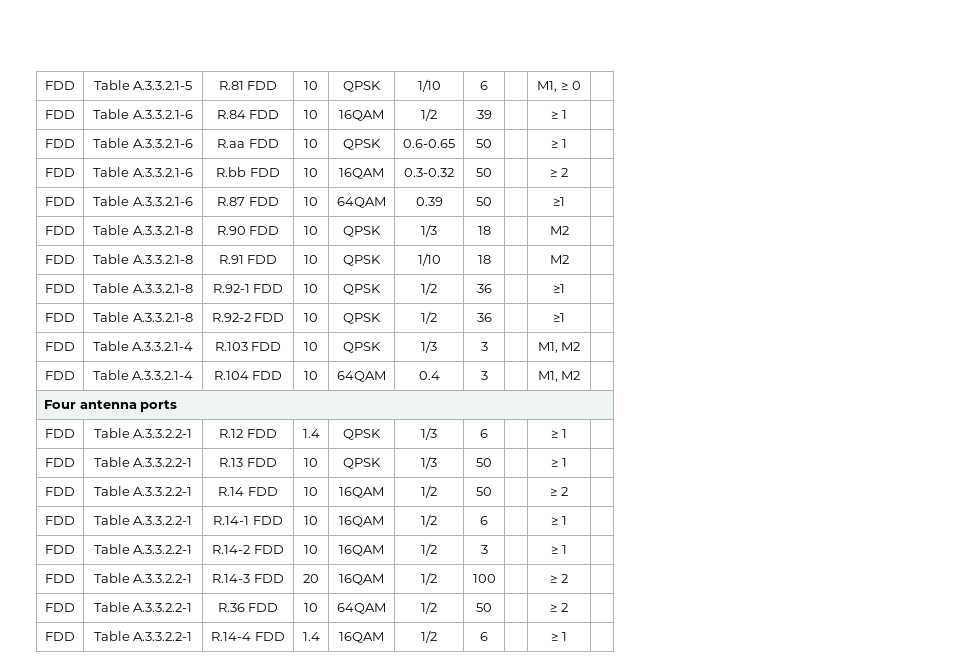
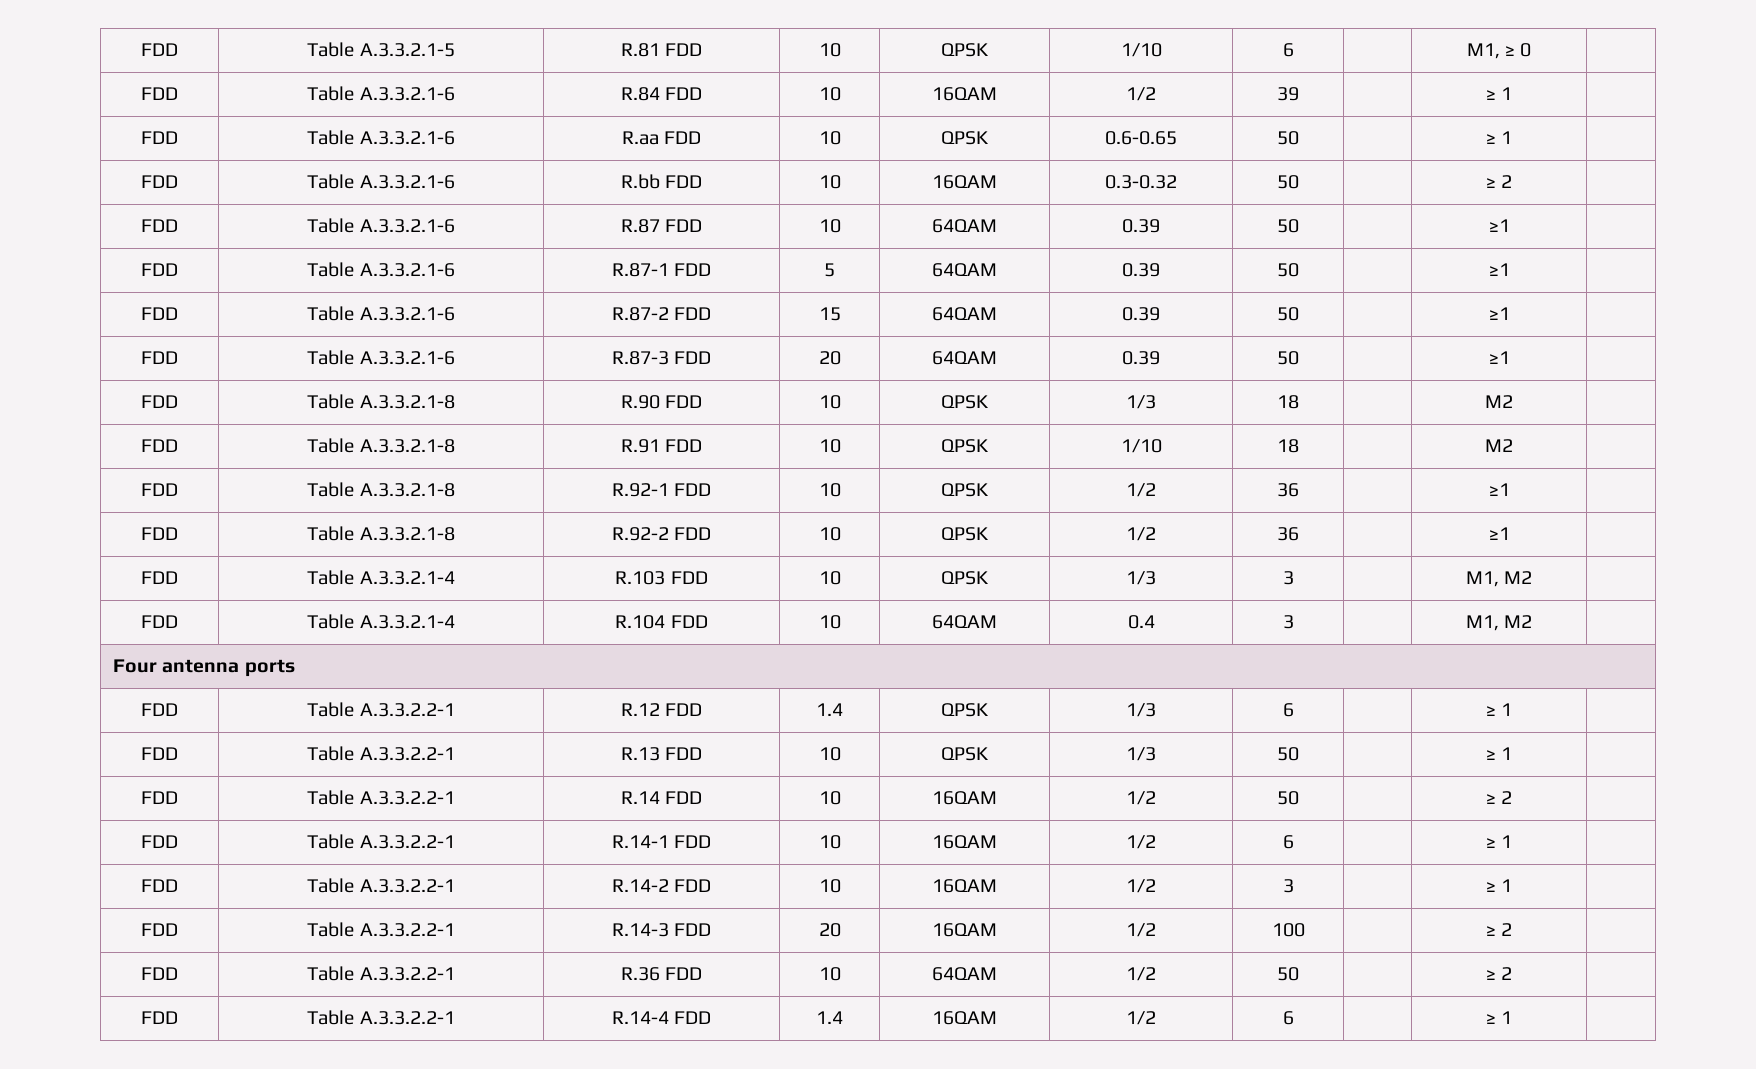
(565, 201) none -> [141,263,178,276] [307,262,455,277] [611,263,712,277] [824,263,835,277] [932,263,997,277] [1122,263,1160,277] [1277,263,1299,277] [1488,263,1510,276] [141,307,178,320] [307,306,455,321] [611,307,712,321] [818,307,841,321] [932,307,997,321] [1122,307,1160,321] [1277,307,1299,321] [1488,307,1510,320] [141,351,178,364] [307,350,455,365] [611,351,712,365] [818,351,841,365] [932,351,997,365] [1122,351,1160,365] [1277,351,1299,365] [1488,351,1510,364] // FDD | Table A.3.3.2.1-6 | R.87-1 FDD | 5 | 64QAM | 0.39 | 50 | | ≥1 | // FDD | Table A.3.3.2.1-6 | R.87-2 FDD | 15 | 64QAM | 0.39 | 50 | | ≥1 | // FDD | Table A.3.3.2.1-6 | R.87-3 FDD | 20 | 64QAM | 0.39 | 50 | | ≥1 |

